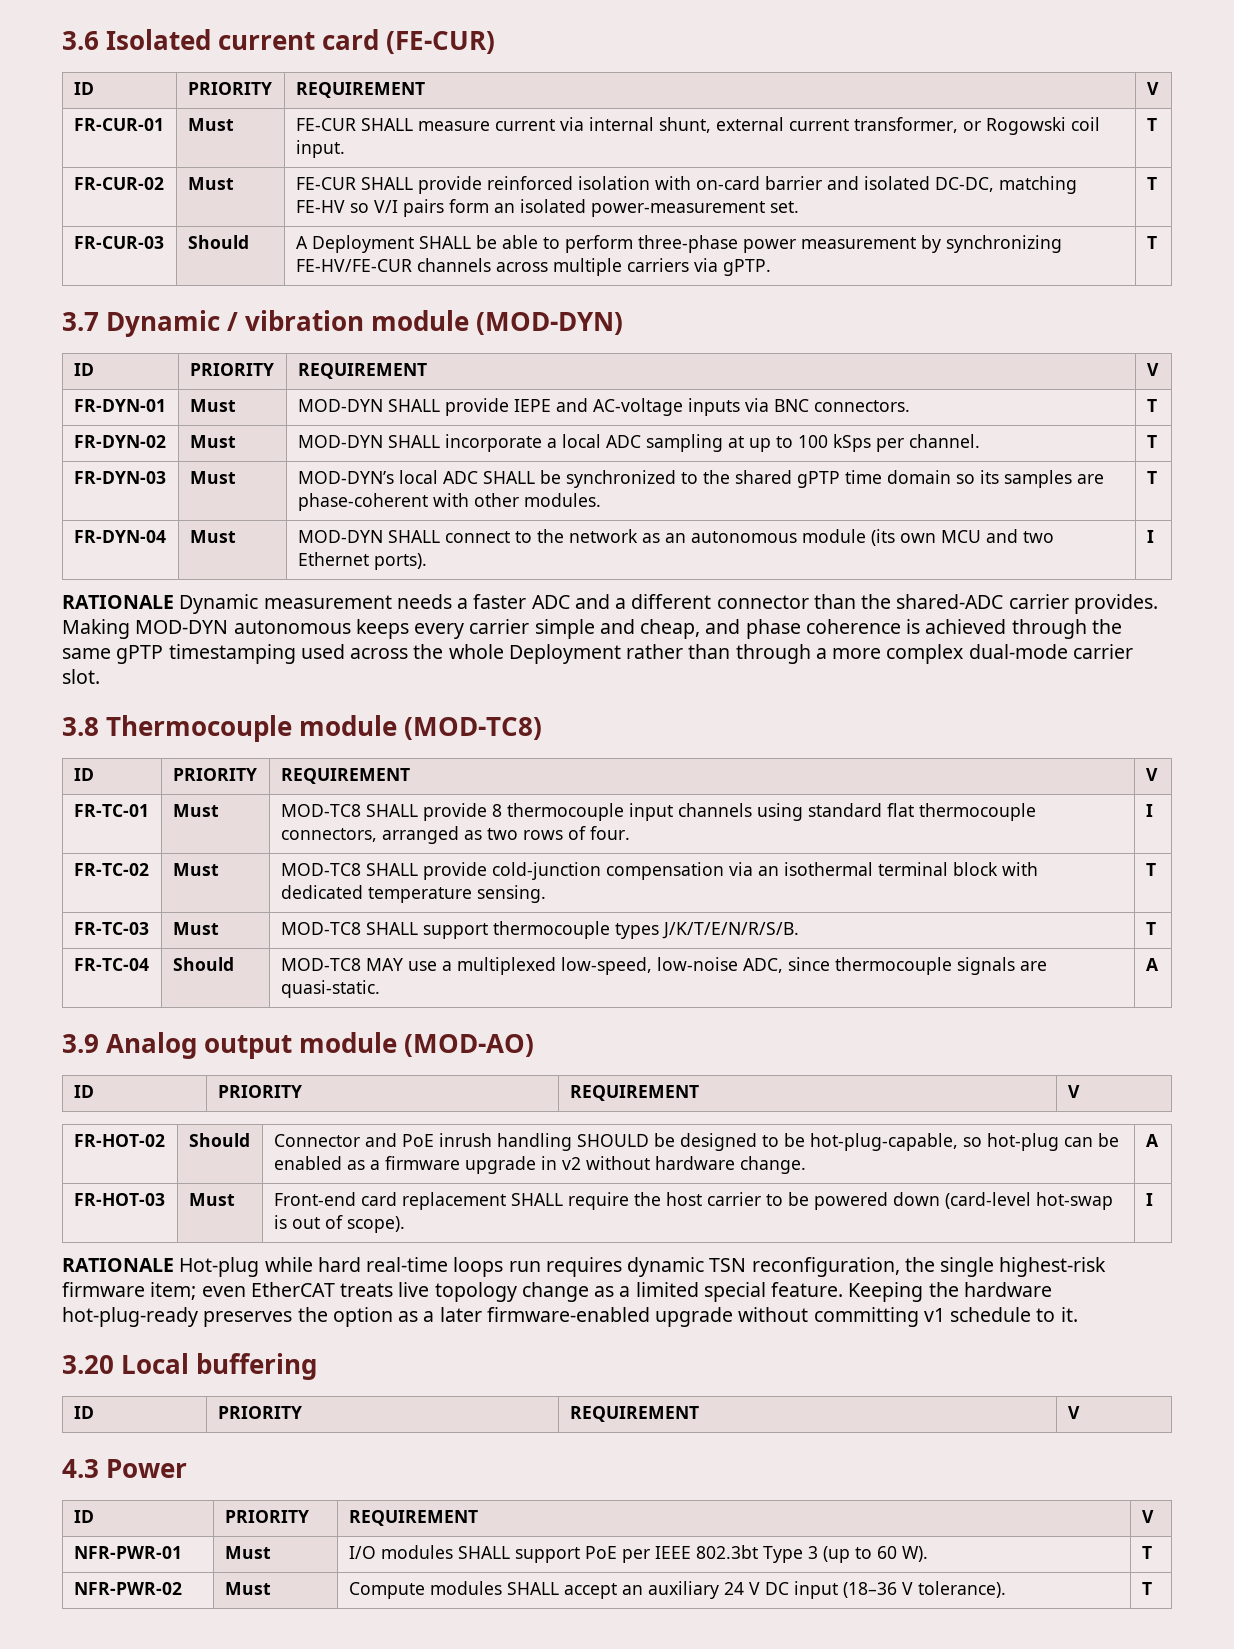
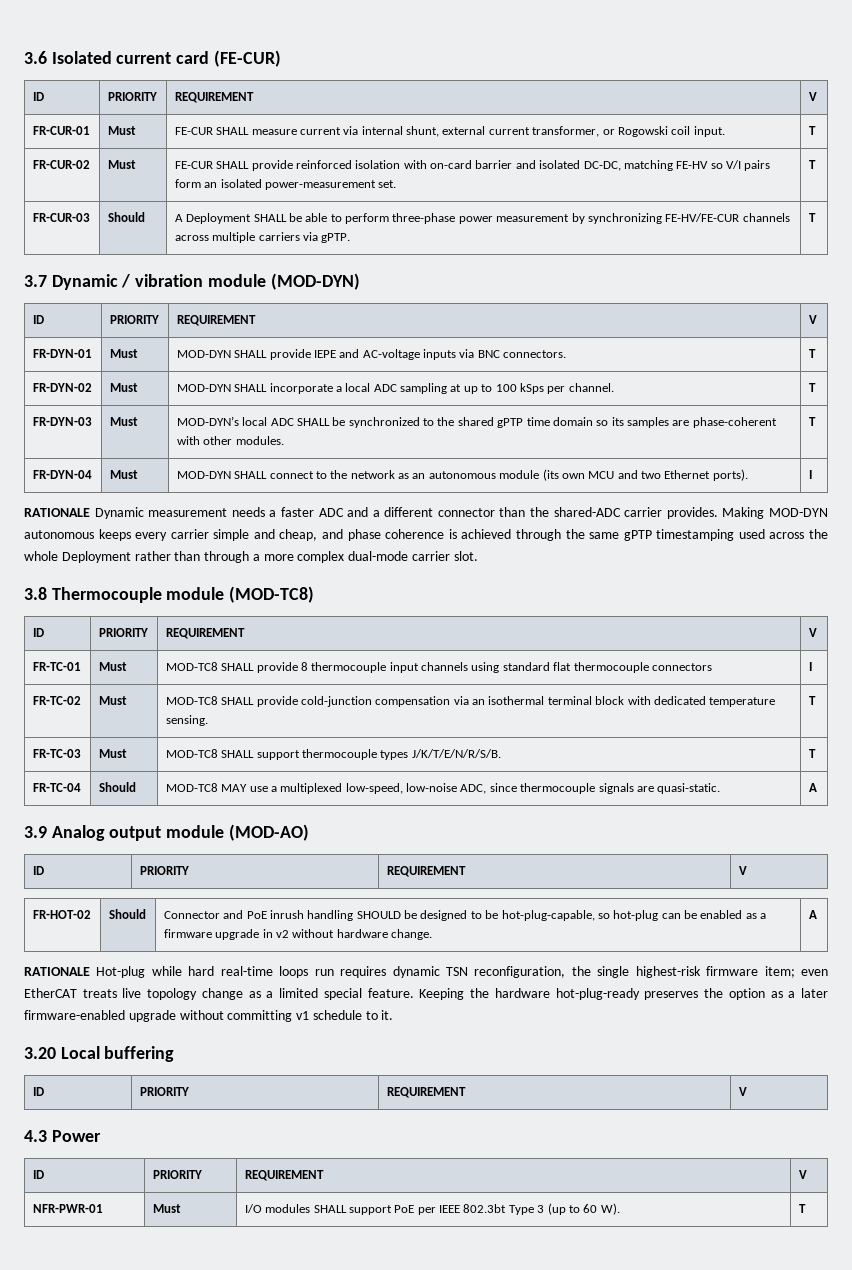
[280,826,630,844] connectors, arranged as two rows of four. -> [651,663,712,671] connectors
[73,1193,165,1206] [188,1193,235,1206] [273,1192,1113,1210] [273,1215,405,1233] [1145,1193,1153,1206] // FR-HOT-03 | Must | Front-end card replacement SHALL require the host carrier to be powered down (card-level hot-swap is out of scope). | I -> (817, 914) none
[73,1582,182,1595] [224,1582,271,1595] [348,1581,1006,1599] [1141,1582,1152,1595] // NFR-PWR-02 | Must | Compute modules SHALL accept an auxiliary 24 V DC input (18–36 V tolerance). | T -> (806, 1208) none

